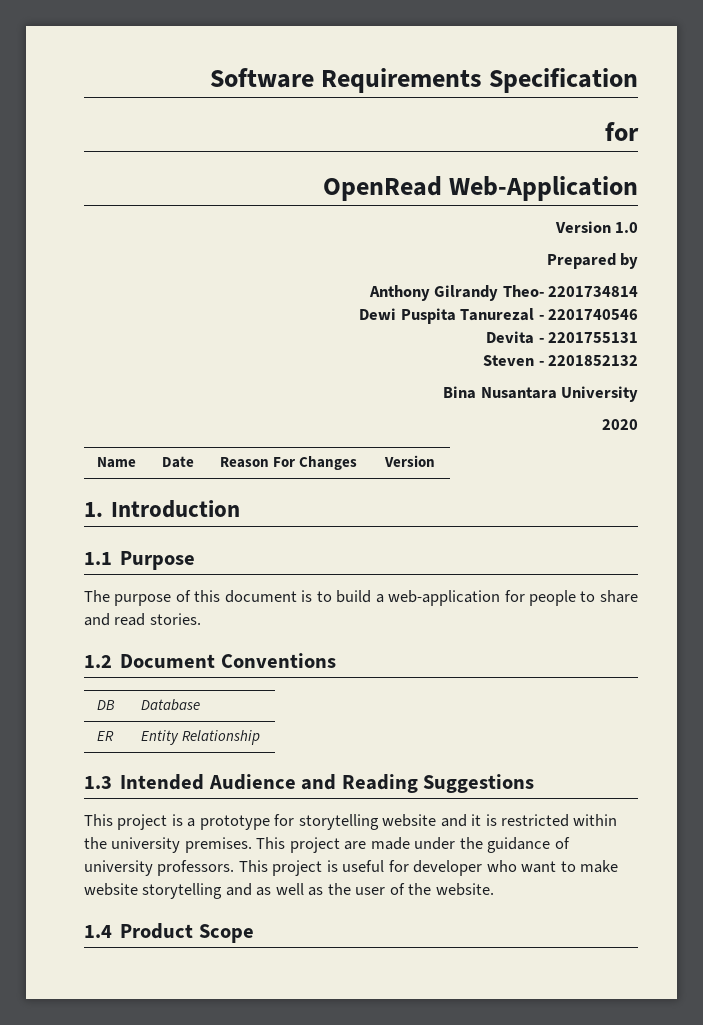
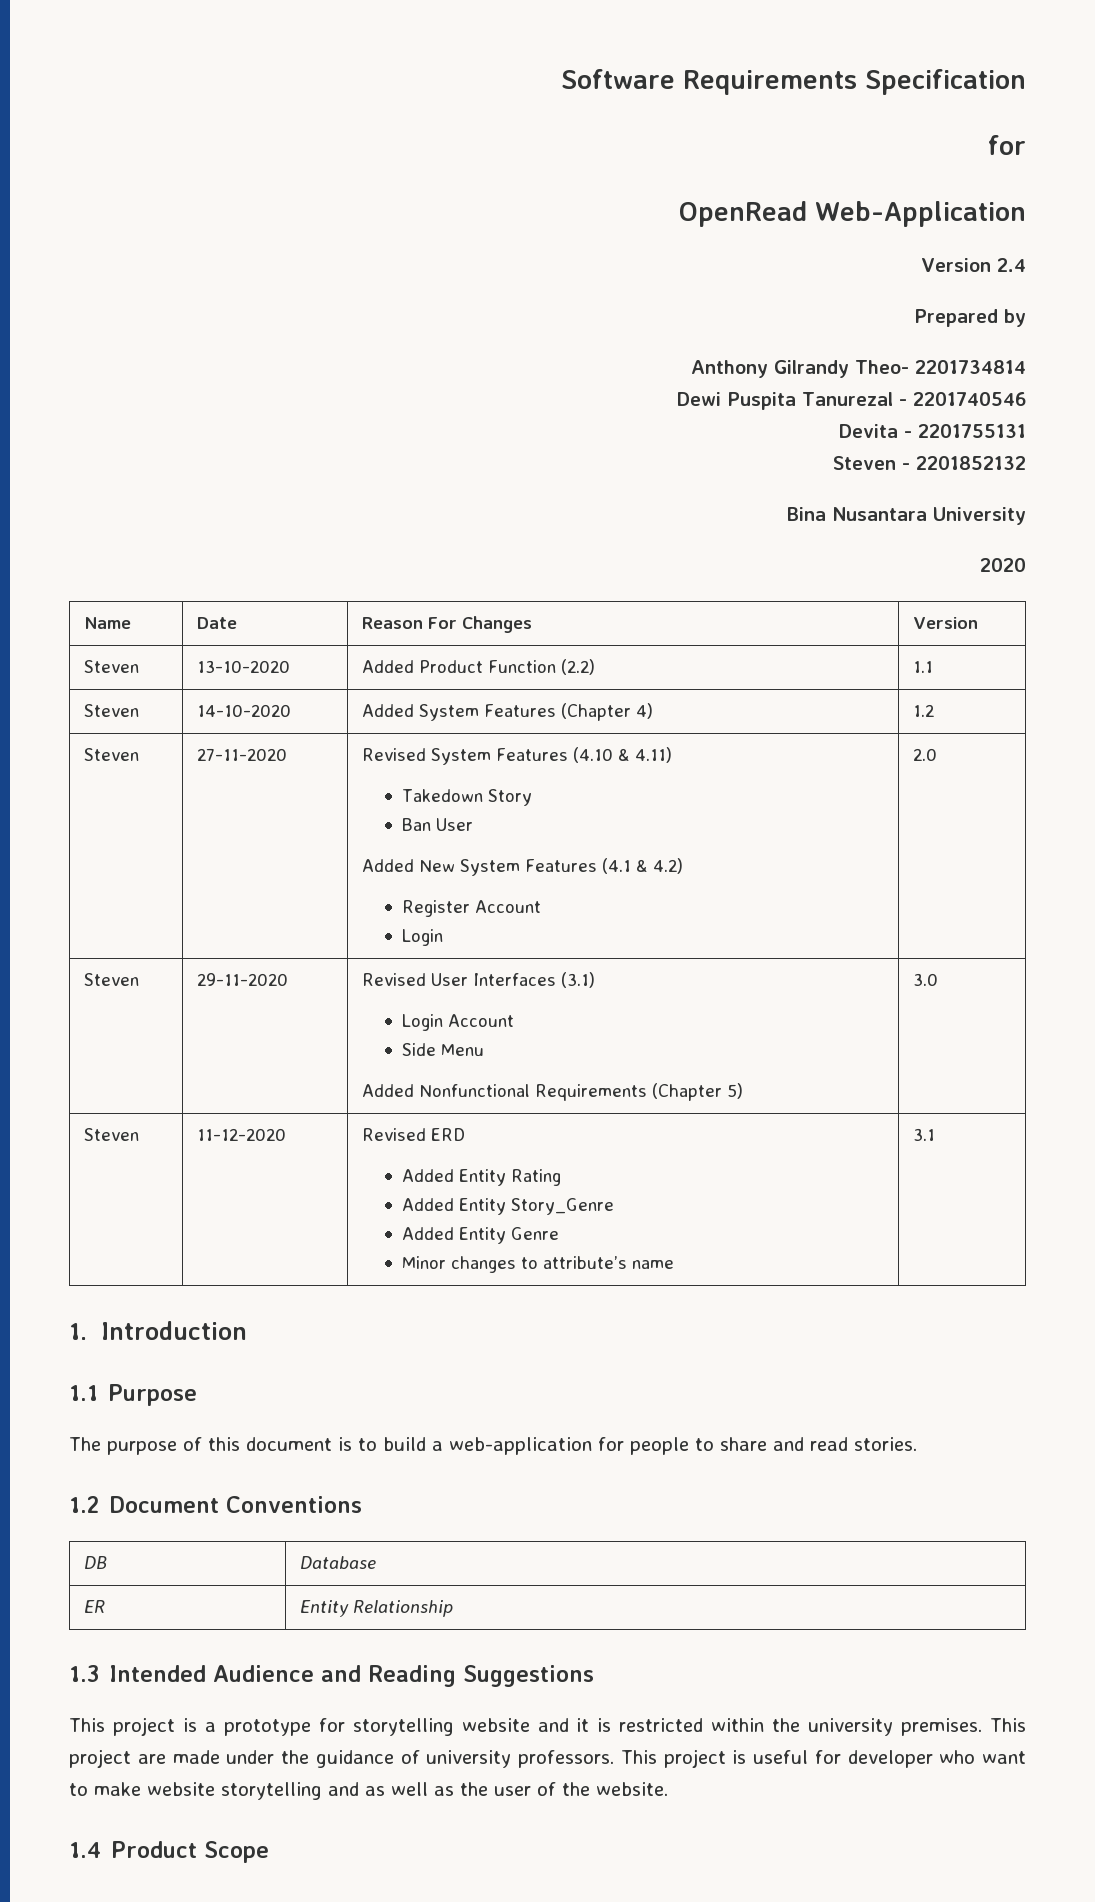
[615,222,639,233] 1.0 -> [997,258,1026,272] 2.4
(435, 461) none -> [84,660,140,673] [197,660,291,673] [362,659,596,675] [913,661,934,673] [84,704,140,717] [197,704,292,717] [362,703,654,721] [913,704,935,717] [84,748,140,761] [197,748,288,761] [362,747,673,765] [401,789,532,806] [401,818,473,831] [362,858,684,876] [401,900,541,917] [401,929,443,946] [913,748,938,761] [84,973,140,986] [197,973,289,986] [362,972,596,988] [401,1014,514,1031] [401,1043,484,1056] [362,1083,744,1101] [913,973,939,986] [84,1128,140,1141] [197,1128,287,1141] [362,1128,466,1141] [401,1169,561,1186] [401,1198,614,1215] [401,1227,559,1244] [401,1256,674,1273] [913,1128,936,1141] // Steven | 13-10-2020 | Added Product Function (2.2) | 1.1 // Steven | 14-10-2020 | Added System Features (Chapter 4) | 1.2 // Steven | 27-11-2020 | Revised System Features (4.10 & 4.11) // Takedown Story // Ban User // Added New System Features (4.1 & 4.2) // Register Account // Login | 2.0 // Steven | 29-11-2020 | Revised User Interfaces (3.1) // Login Account // Side Menu // Added Nonfunctional Requirements (Chapter 5) | 3.0 // Steven | 11-12-2020 | Revised ERD // Added Entity Rating // Added Entity Story_Genre // Added Entity Genre // Minor changes to attribute’s name | 3.1

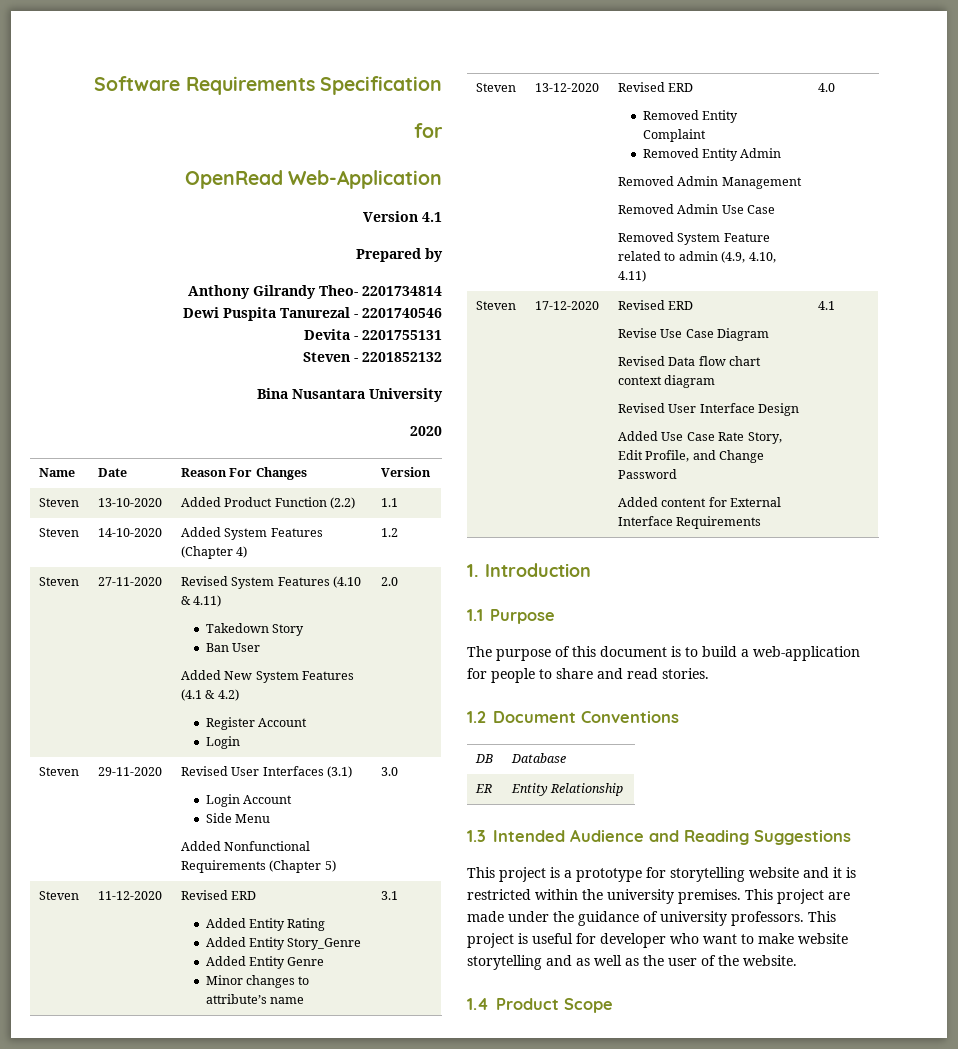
[997,258,1026,272] 2.4 -> [422,212,442,222] 4.1
(936, 1134) none -> [476,83,517,92] [535,83,600,92] [618,82,694,92] [642,110,738,123] [642,129,706,142] [642,148,782,161] [618,176,802,189] [618,204,776,214] [618,232,770,245] [618,251,776,263] [618,270,647,282] [818,83,836,92] [476,301,517,310] [535,301,600,310] [618,300,694,310] [618,328,770,341] [618,356,762,366] [618,375,716,388] [618,403,800,416] [618,431,782,444] [618,450,765,463] [618,469,678,479] [618,497,782,507] [618,516,762,529] [818,301,836,310] // Steven | 13-12-2020 | Revised ERD // Removed Entity Complaint // Removed Entity Admin // Removed Admin Management // Removed Admin Use Case // Removed System Feature related to admin (4.9, 4.10, 4.11) | 4.0 // Steven | 17-12-2020 | Revised ERD // Revise Use Case Diagram // Revised Data flow chart context diagram // Revised User Interface Design // Added Use Case Rate Story, Edit Profile, and Change Password // Added content for External Interface Requirements | 4.1

